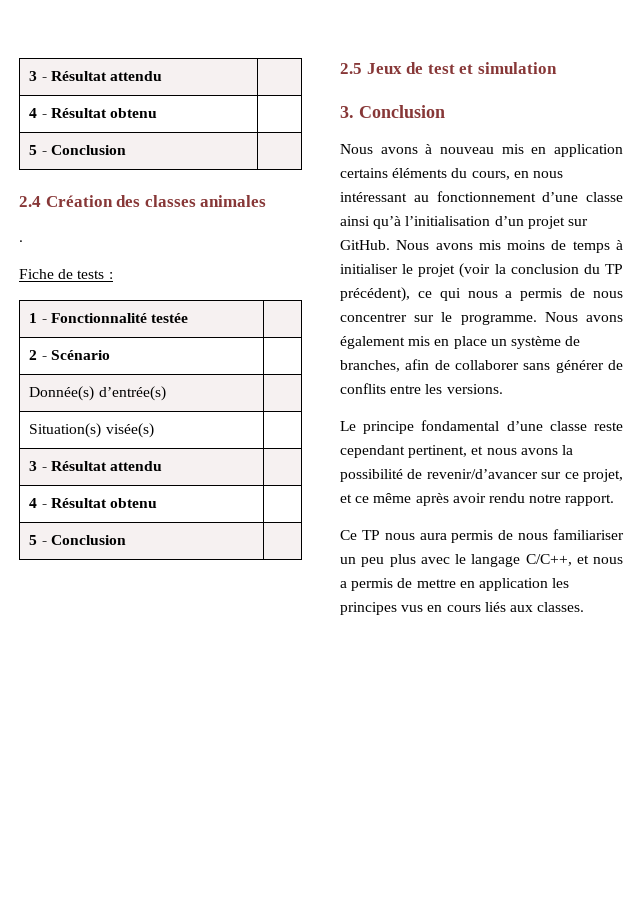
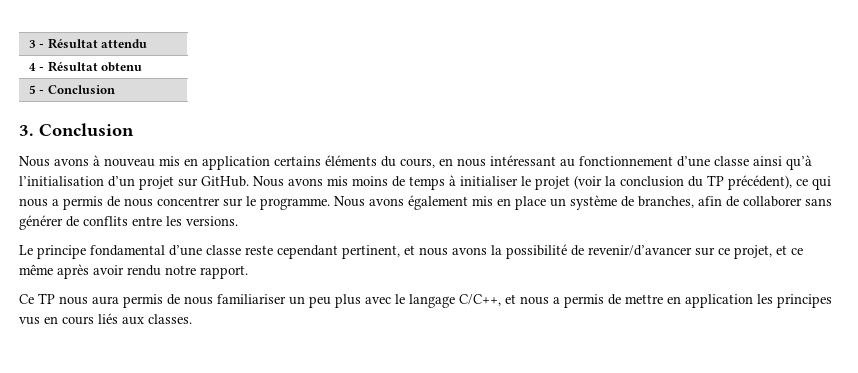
[19,195,267,207] [19,240,23,242] [19,269,113,279] [29,313,188,323] [29,350,110,360] [29,386,166,401] [29,423,154,438] [29,461,162,471] [29,498,157,508] [29,535,126,545] [340,62,557,74] // 2.4 Création des classes animales // . // Fiche de tests : // 1 - Fonctionnalité testée | // 2 - Scénario | // Donnée(s) d’entrée(s) | // Situation(s) visée(s) | // 3 - Résultat attendu | // 4 - Résultat obtenu | // 5 - Conclusion | // 2.5 Jeux de test et simulation -> (115, 89) none

